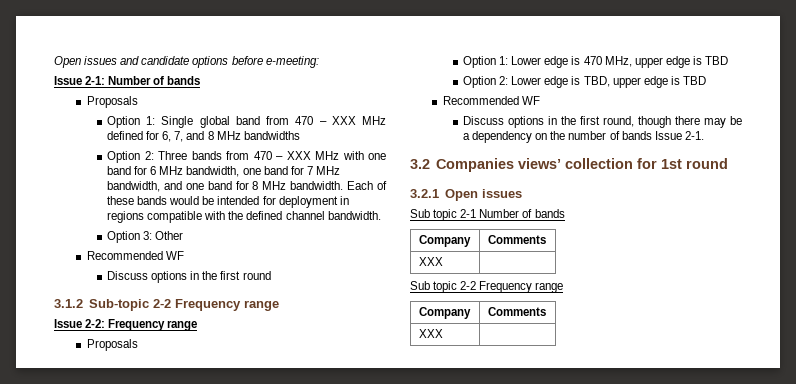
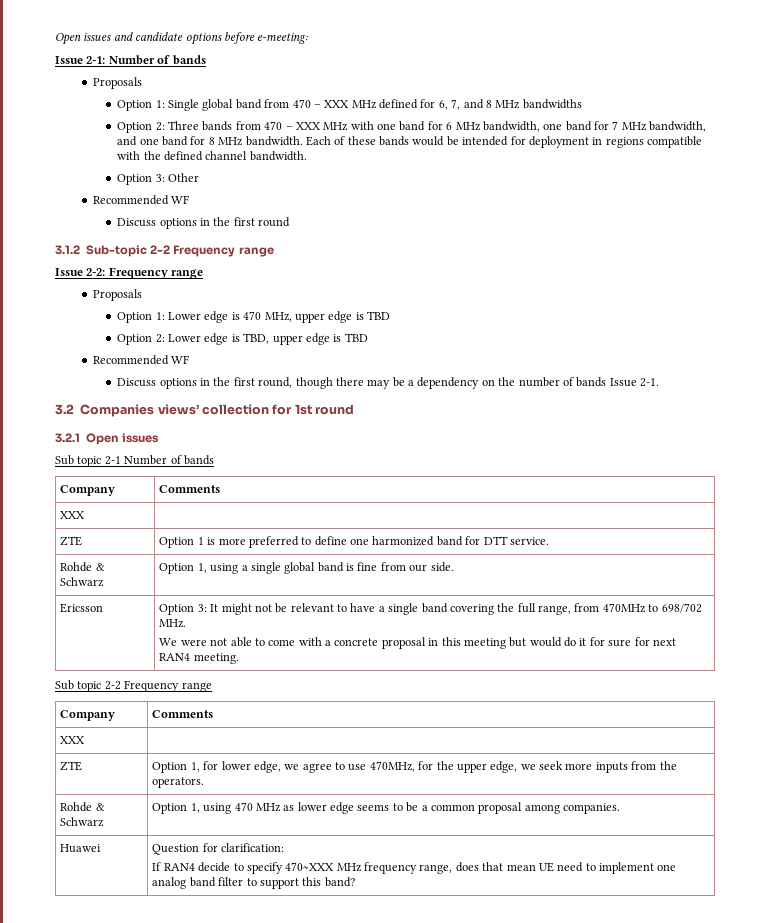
(443, 261) none -> [60,536,83,546] [159,536,549,548] [60,562,105,572] [60,577,105,587] [159,562,454,574] [60,603,104,613] [159,603,702,615] [159,619,187,628] [159,637,676,649] [159,653,239,664] // ZTE | Option 1 is more preferred to define one harmonized band for DTT service. // Rohde & Schwarz | Option 1, using a single global band is fine from our side. // Ericsson | Option 3: It might not be relevant to have a single band covering the full range, from 470MHz to 698/702 MHz. // We were not able to come with a concrete proposal in this meeting but would do it for sure for next RAN4 meeting.
(443, 333) none -> [60,761,83,771] [152,761,677,773] [152,777,205,788] [60,802,105,812] [60,817,105,827] [152,802,621,814] [60,844,102,853] [152,843,285,855] [152,862,677,874] [152,877,355,889] // ZTE | Option 1, for lower edge, we agree to use 470MHz, for the upper edge, we seek more inputs from the operators. // Rohde & Schwarz | Option 1, using 470 MHz as lower edge seems to be a common proposal among companies. // Huawei | Question for clarification: // If RAN4 decide to specify 470~XXX MHz frequency range, does that mean UE need to implement one analog band filter to support this band?

